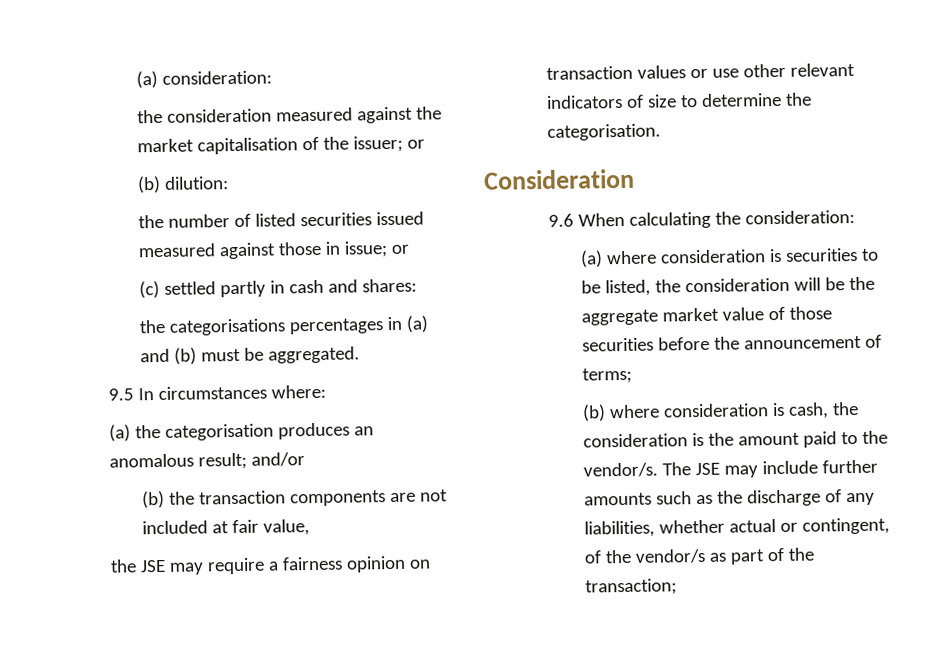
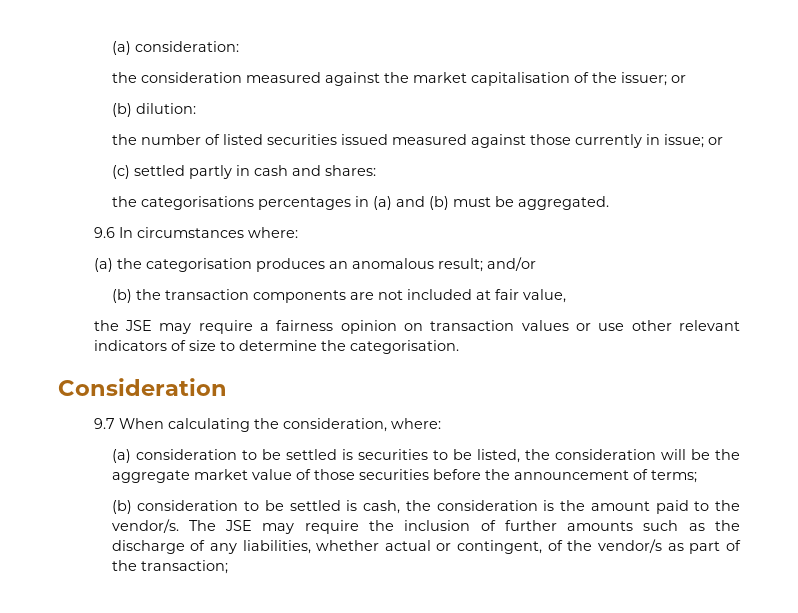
(322, 248) none -> [574,134,642,148] currently
[107,388,134,401] 9.5 -> [93,227,115,238] 9.6
[547,213,574,227] 9.6 -> [93,418,115,429] 9.7
[744,210,855,225] [579,249,766,268] consideration: // (a) where consideration -> [282,418,441,432] [111,449,337,463] consideration, where: // (a) consideration to be settled
[608,403,769,419] where consideration -> [137,500,341,511] consideration to be settled
[761,460,818,475] include -> [304,520,496,534] require the inclusion of

